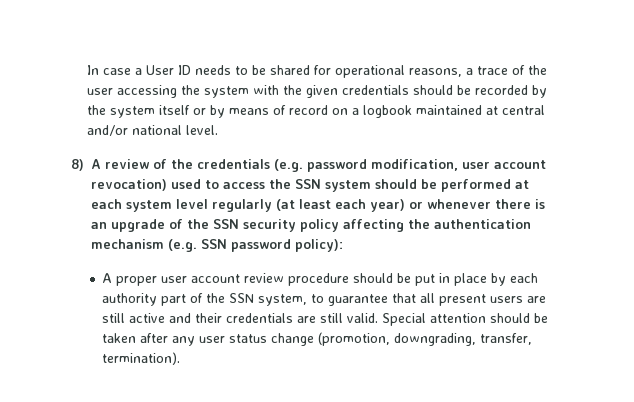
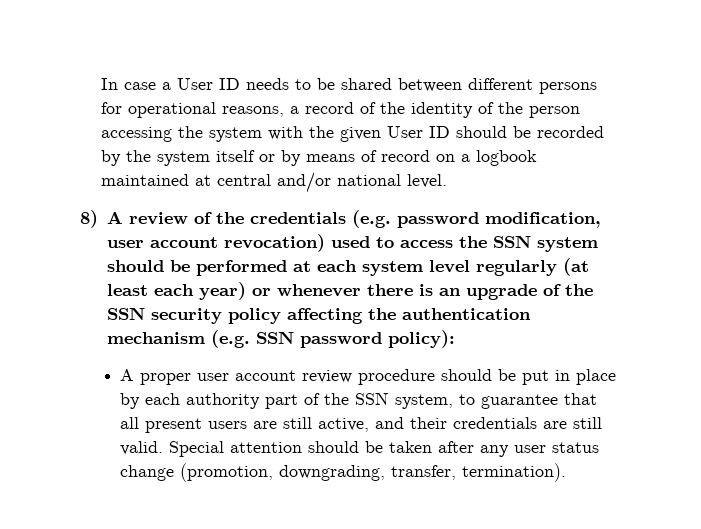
(310, 70) none -> [398,78,598,94] between different persons
[476,65,547,75] [86,88,113,95] trace of the user -> [305,102,581,118] record of the identity of the person
[341,85,409,95] credentials -> [387,126,451,138] User ID
[129,313,166,323] active -> [318,418,370,432] active,

